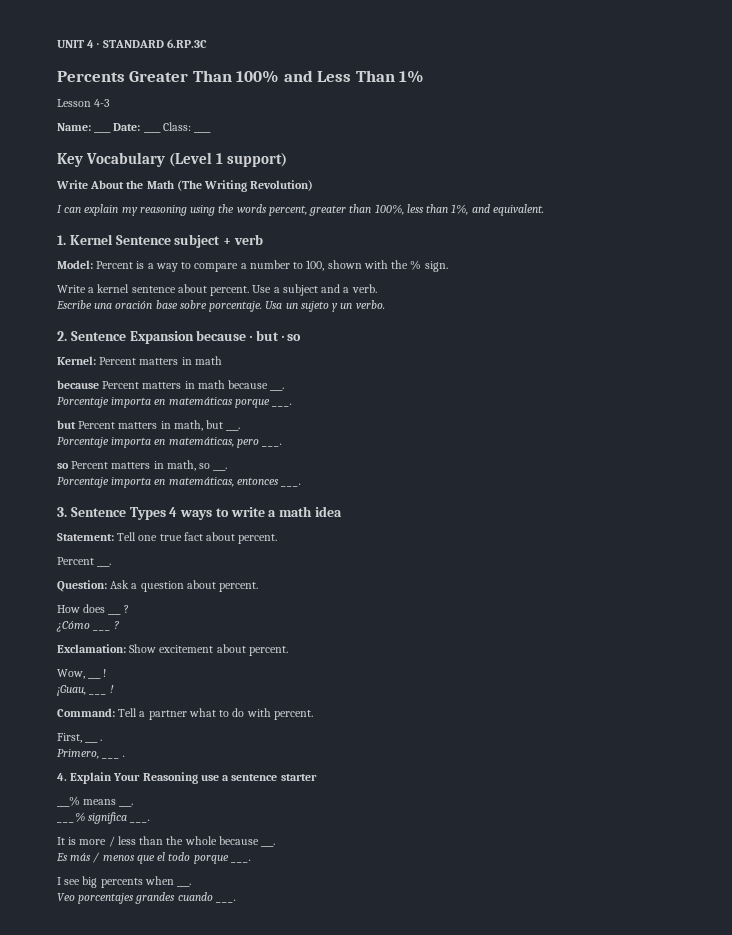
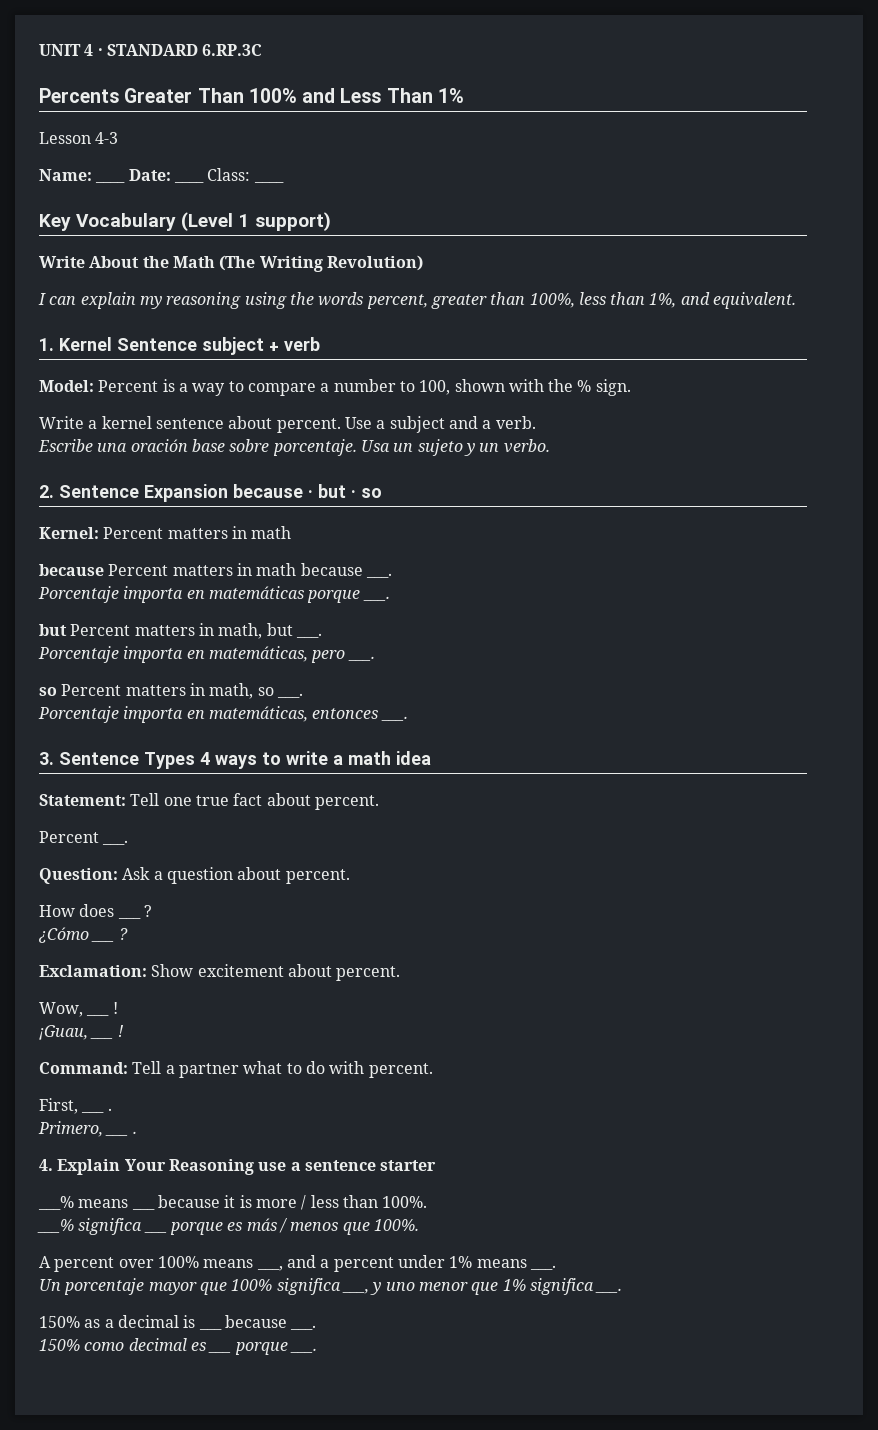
[119,803,134,807] [56,812,151,824] [57,837,65,845] ___. // ___% significa ___. // It -> [131,1208,155,1210] [157,1195,236,1208] ___ because it
[166,836,276,847] [56,852,251,864] [57,876,192,888] [57,892,213,904] the whole because ___. // Es más / menos que el todo porque ___. // I see big percents when ___. // Veo porcentajes grandes cuando -> [382,1196,428,1208] [37,1218,419,1235] [39,1255,556,1272] [39,1278,623,1295] [39,1315,196,1328] [198,1328,222,1330] [224,1315,317,1330] [39,1338,206,1351] [208,1342,288,1355] 100%. // ___% significa ___ porque es más / menos que 100%. // A percent over 100% means ___, and a percent under 1% means ___. // Un porcentaje mayor que 100% significa ___, y uno menor que 1% significa ___. // 150% as a decimal is ___ because ___. // 150% como decimal es ___ porque

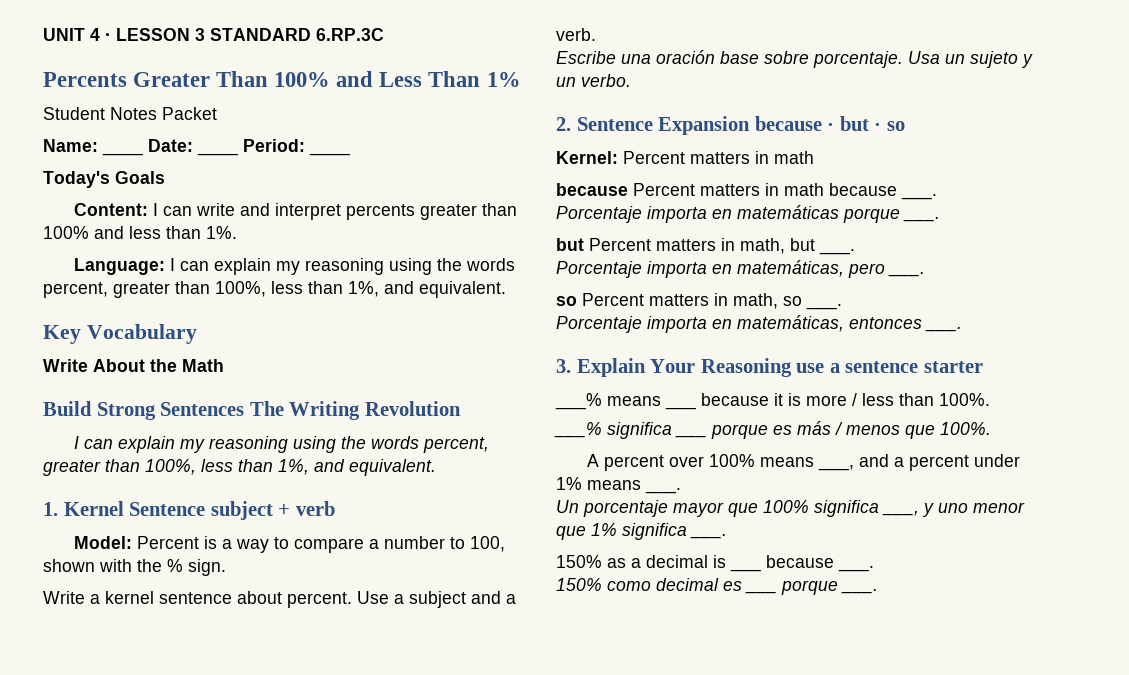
(103, 52) none -> [116,28,205,41] LESSON 3
[39,132,119,144] Lesson 4-3 -> [43,107,217,120] Student Notes Packet
[207,168,251,181] [253,181,284,183] Class: ____ -> [243,139,305,152] [309,152,350,156] [43,171,165,188] [74,203,518,220] [43,226,237,239] [74,258,516,275] [43,281,506,298] Period: ____ // Today's Goals // Content: I can write and interpret percents greater than 100% and less than 1%. // Language: I can explain my reasoning using the words percent, greater than 100%, less than 1%, and equivalent.
[181,212,331,231] (Level 1 support) -> (197, 334) none
[219,255,423,272] (The Writing Revolution) -> [43,401,461,420] // Build Strong Sentences The Writing Revolution
[59,751,431,769] [39,793,379,810] [39,831,129,845] [39,867,350,884] [39,904,115,917] [117,917,141,919] [143,905,152,917] [39,927,115,943] [118,928,128,940] [39,964,401,981] [39,1002,110,1017] [112,1002,118,1014] [39,1025,114,1040] [117,1025,124,1037] [39,1061,433,1078] [39,1098,105,1114] [107,1108,112,1111] [38,1121,129,1137] [132,1131,137,1134] [39,1159,53,1171] Sentence Types 4 ways to write a math idea // Statement: Tell one true fact about percent. // Percent ___. // Question: Ask a question about percent. // How does ___ ? // ¿Cómo ___ ? // Exclamation: Show excitement about percent. // Wow, ___ ! // ¡Guau, ___ ! // Command: Tell a partner what to do with percent. // First, ___ . // Primero, ___ . // 4. -> (571, 366) none

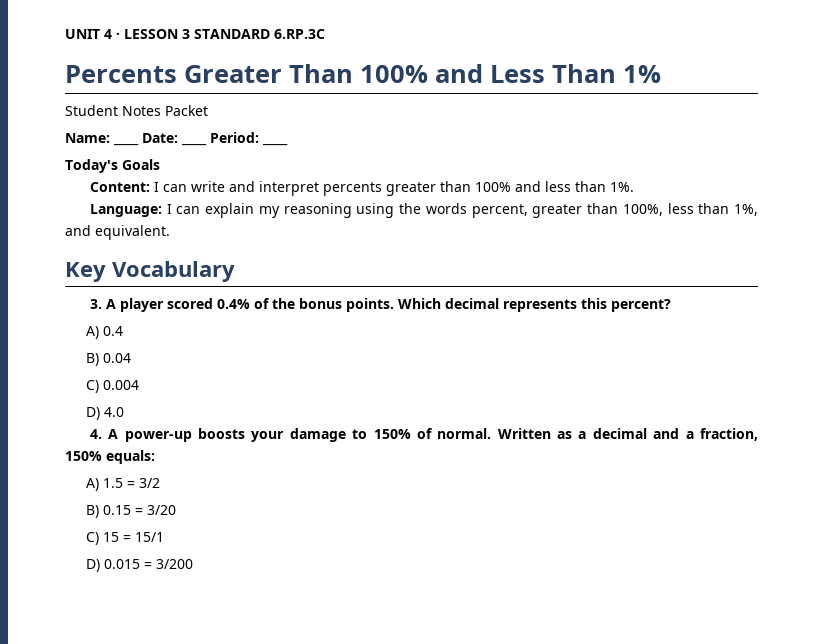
[43,359,224,372] [43,401,461,420] [74,436,490,453] [43,459,436,476] [43,501,335,520] [74,536,506,553] [43,559,226,576] [43,591,516,608] [556,28,596,41] [556,50,1033,68] [556,74,631,87] [556,116,905,135] [556,151,814,164] [556,183,937,200] [556,205,940,223] [556,238,855,255] [556,260,925,278] [556,293,842,310] [556,315,962,333] [556,358,983,377] [555,393,661,410] [665,406,696,410] [701,393,990,406] [554,421,991,439] [587,454,1021,471] [556,477,681,494] [556,500,1025,517] [556,523,727,540] [556,555,726,568] [730,568,761,572] [766,555,874,572] [556,578,742,591] [745,580,878,595] Write About the Math // Build Strong Sentences The Writing Revolution // I can explain my reasoning using the words percent, greater than 100%, less than 1%, and equivalent. // 1. Kernel Sentence subject + verb // Model: Percent is a way to compare a number to 100, shown with the % sign. // Write a kernel sentence about percent. Use a subject and a verb. // Escribe una oración base sobre porcentaje. Usa un sujeto y un verbo. // 2. Sentence Expansion because · but · so // Kernel: Percent matters in math // because Percent matters in math because ___. // Porcentaje importa en matemáticas porque ___. // but Percent matters in math, but ___. // Porcentaje importa en matemáticas, pero ___. // so Percent matters in math, so ___. // Porcentaje importa en matemáticas, entonces ___. // 3. Explain Your Reasoning use a sentence starter // ___% means ___ because it is more / less than 100%. // ___% significa ___ porque es más / menos que 100%. // A percent over 100% means ___, and a percent under 1% means ___. // Un porcentaje mayor que 100% significa ___, y uno menor que 1% significa ___. // 150% as a decimal is ___ because ___. // 150% como decimal es ___ porque ___. -> [89,298,671,312] [86,326,124,339] [86,353,132,366] [86,380,140,393] [86,407,125,420] [89,428,759,442] [65,450,155,464] [86,478,161,491] [86,505,177,518] [86,532,165,545] [86,559,194,572] 3. A player scored 0.4% of the bonus points. Which decimal represents this percent? // A) 0.4 // B) 0.04 // C) 0.004 // D) 4.0 // 4. A power-up boosts your damage to 150% of normal. Written as a decimal and a fraction, 150% equals: // A) 1.5 = 3/2 // B) 0.15 = 3/20 // C) 15 = 15/1 // D) 0.015 = 3/200

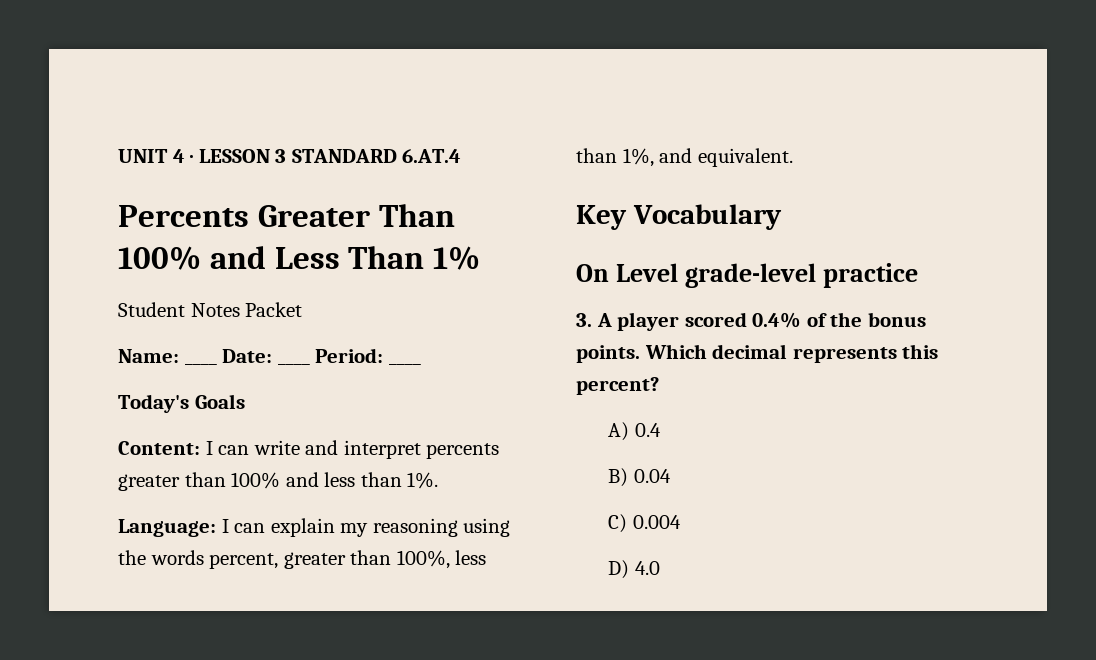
[274,29,325,39] 6.RP.3C -> [402,149,462,163] 6.AT.4
(235, 271) none -> [576,263,918,288] // On Level grade-level practice
[89,428,759,442] [65,450,155,464] [86,478,161,491] [86,505,177,518] [86,532,165,545] [86,559,194,572] // 4. A power-up boosts your damage to 150% of normal. Written as a decimal and a fraction, 150% equals: // A) 1.5 = 3/2 // B) 0.15 = 3/20 // C) 15 = 15/1 // D) 0.015 = 3/200 -> (660, 568) none

